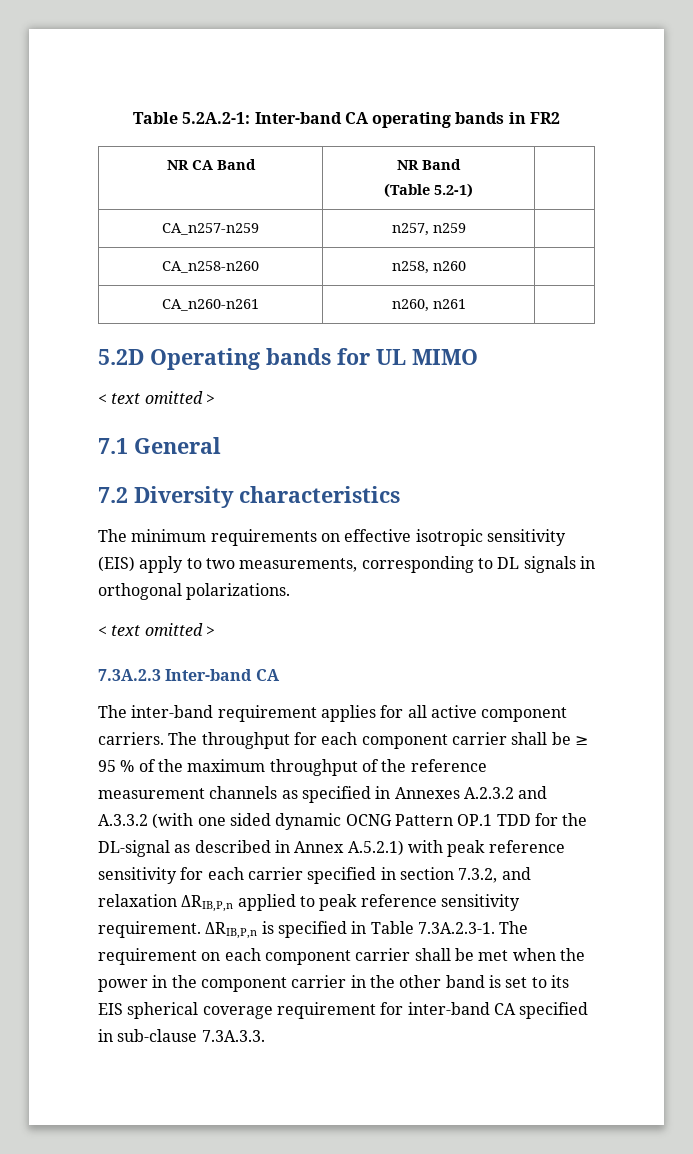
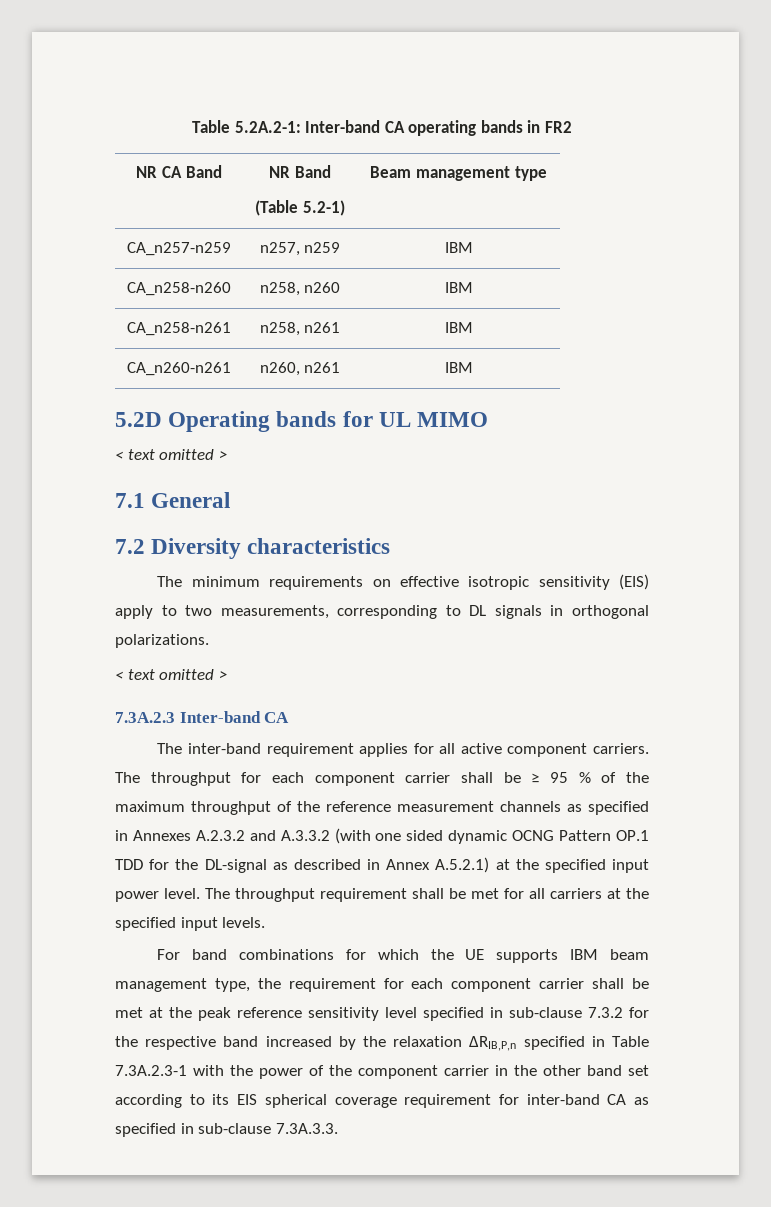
(473, 190) none -> [370,166,547,181] Beam management type
(466, 228) none -> [444,242,473,253] IBM
(466, 266) none -> [444,282,473,293] [127,322,231,336] [259,322,341,336] [444,322,473,333] IBM // CA_n258-n261 | n258, n261 | IBM
(466, 304) none -> [444,362,473,373] IBM
[407,840,565,857] [98,867,531,884] [98,894,520,912] [98,921,529,939] [98,948,221,965] with peak reference sensitivity for each carrier specified in section 7.3.2, and relaxation ΔRIB,P,n applied to peak reference sensitivity requirement. ΔRIB,P,n is specified in Table 7.3A.2.3-1. The requirement on -> [495,859,650,873] [115,888,649,902] [115,917,266,931] [157,949,649,963] [115,978,404,992] at the specified input power level. The throughput requirement shall be met for all carriers at the specified input levels. // For band combinations for which the UE supports IBM beam management type, the requirement for
[512,948,556,961] when -> [149,1007,649,1021] [115,1036,649,1051] [115,1065,224,1076] at the peak reference sensitivity level specified in sub-clause 7.3.2 for the respective band increased by the relaxation ΔRIB,P,n specified in Table 7.3A.2.3-1 with
[152,975,168,988] in -> [309,1065,324,1076] of
[488,975,528,988] is set -> [628,1065,649,1076] [115,1094,182,1108] set according
(516, 1009) none -> [634,1097,649,1105] as

